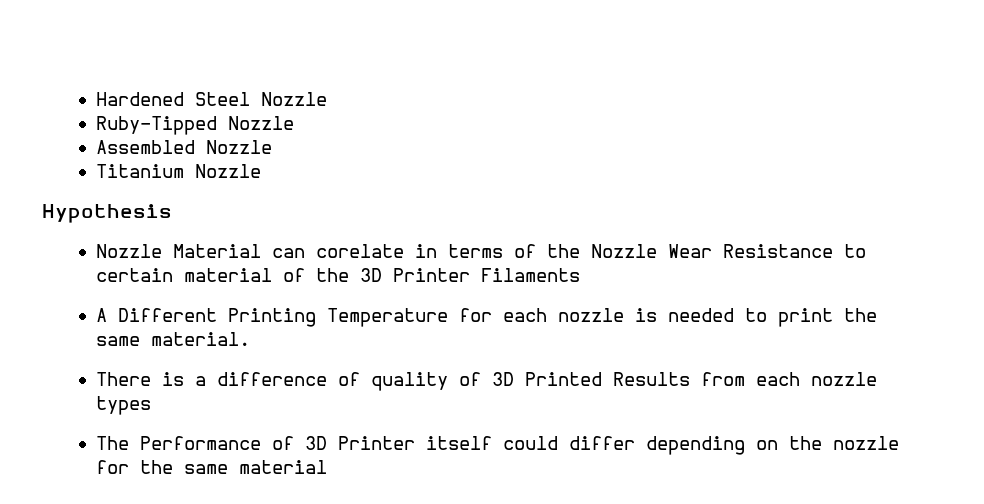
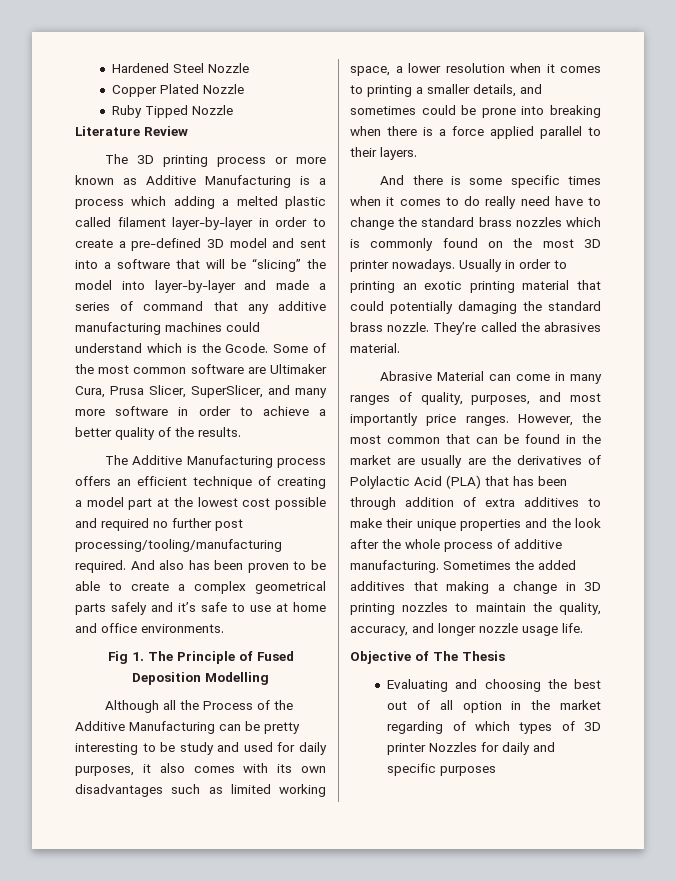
[95,116,294,135] [95,140,272,154] [95,164,261,178] [42,204,172,223] [95,244,866,258] [95,268,580,282] [95,308,877,327] [95,332,250,346] [95,372,877,391] [95,396,151,415] [95,436,899,455] [95,460,327,474] Ruby-Tipped Nozzle // Assembled Nozzle // Titanium Nozzle // Hypothesis // Nozzle Material can corelate in terms of the Nozzle Wear Resistance to certain material of the 3D Printer Filaments // A Different Printing Temperature for each nozzle is needed to print the same material. // There is a difference of quality of 3D Printed Results from each nozzle types // The Performance of 3D Printer itself could differ depending on the nozzle for the same material -> [112,84,245,97] [112,105,234,118] [75,126,188,136] [105,154,326,167] [75,175,326,188] [75,196,326,209] [75,217,326,230] [75,238,326,251] [75,258,326,272] [75,280,326,293] [75,301,326,314] [75,322,260,335] [75,343,326,353] [75,364,327,374] [75,385,327,398] [75,406,326,416] [75,427,241,440] [105,455,326,468] [75,476,326,489] [75,497,326,510] [75,518,243,531] [75,539,282,552] [75,560,327,573] [75,581,326,594] [75,602,326,615] [75,623,224,633] [107,651,294,664] [132,672,269,685] [105,700,294,713] [75,721,300,734] [75,742,328,755] [75,763,326,776] [75,784,326,797] [350,63,601,76] [350,84,542,97] [350,105,601,118] [350,126,601,139] [350,147,417,160] [380,175,601,188] [350,196,601,209] [350,217,601,230] [350,238,601,251] [350,259,567,272] [350,280,601,293] [350,301,601,314] [350,322,601,335] [350,343,400,353] [380,371,602,384] [350,392,601,405] [350,413,601,426] [350,434,601,444] [350,455,601,468] [350,475,567,489] [350,497,601,510] [350,518,601,531] [350,539,562,552] [350,560,576,573] [350,581,601,594] [350,602,601,615] [350,623,583,636] [350,651,505,664] [387,679,601,692] [387,700,601,713] [387,721,601,734] [387,742,556,755] [387,763,497,776] Copper Plated Nozzle // Ruby Tipped Nozzle // Literature Review // The 3D printing process or more known as Additive Manufacturing is a process which adding a melted plastic called filament layer-by-layer in order to create a pre-defined 3D model and sent into a software that will be “slicing” the model into layer-by-layer and made a series of command that any additive manufacturing machines could understand which is the Gcode. Some of the most common software are Ultimaker Cura, Prusa Slicer, SuperSlicer, and many more software in order to achieve a better quality of the results. // The Additive Manufacturing process offers an efficient technique of creating a model part at the lowest cost possible and required no further post processing/tooling/manufacturing required. And also has been proven to be able to create a complex geometrical parts safely and it’s safe to use at home and office environments. // Fig 1. The Principle of Fused Deposition Modelling // Although all the Process of the Additive Manufacturing can be pretty interesting to be study and used for daily purposes, it also comes with its own disadvantages such as limited working space, a lower resolution when it comes to printing a smaller details, and sometimes could be prone into breaking when there is a force applied parallel to their layers. // And there is some specific times when it comes to do really need have to change the standard brass nozzles which is commonly found on the most 3D printer nowadays. Usually in order to printing an exotic printing material that could potentially damaging the standard brass nozzle. They’re called the abrasives material. // Abrasive Material can come in many ranges of quality, purposes, and most importantly price ranges. However, the most common that can be found in the market are usually are the derivatives of Polylactic Acid (PLA) that has been through addition of extra additives to make their unique properties and the look after the whole process of additive manufacturing. Sometimes the added additives that making a change in 3D printing nozzles to maintain the quality, accuracy, and longer nozzle usage life. // Objective of The Thesis // Evaluating and choosing the best out of all option in the market regarding of which types of 3D printer Nozzles for daily and specific purposes

